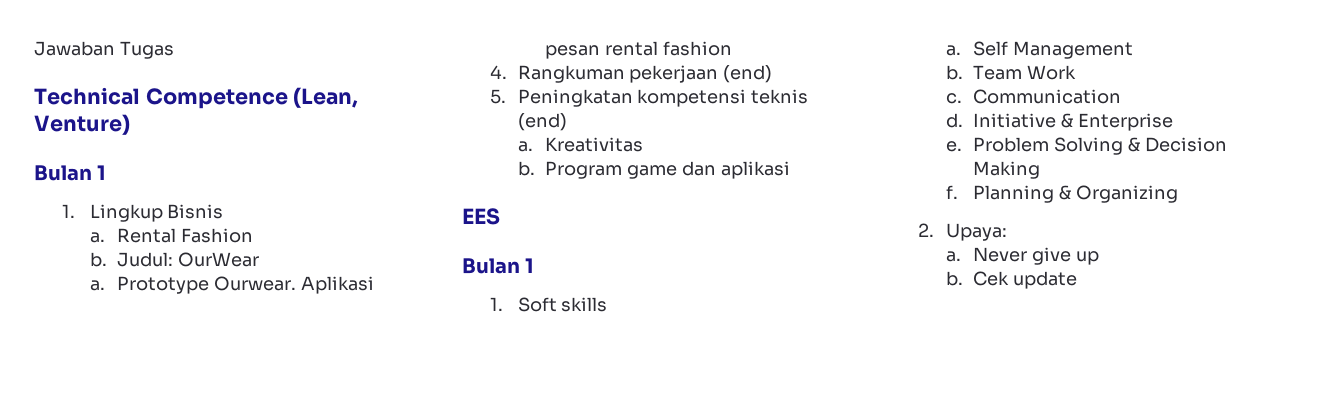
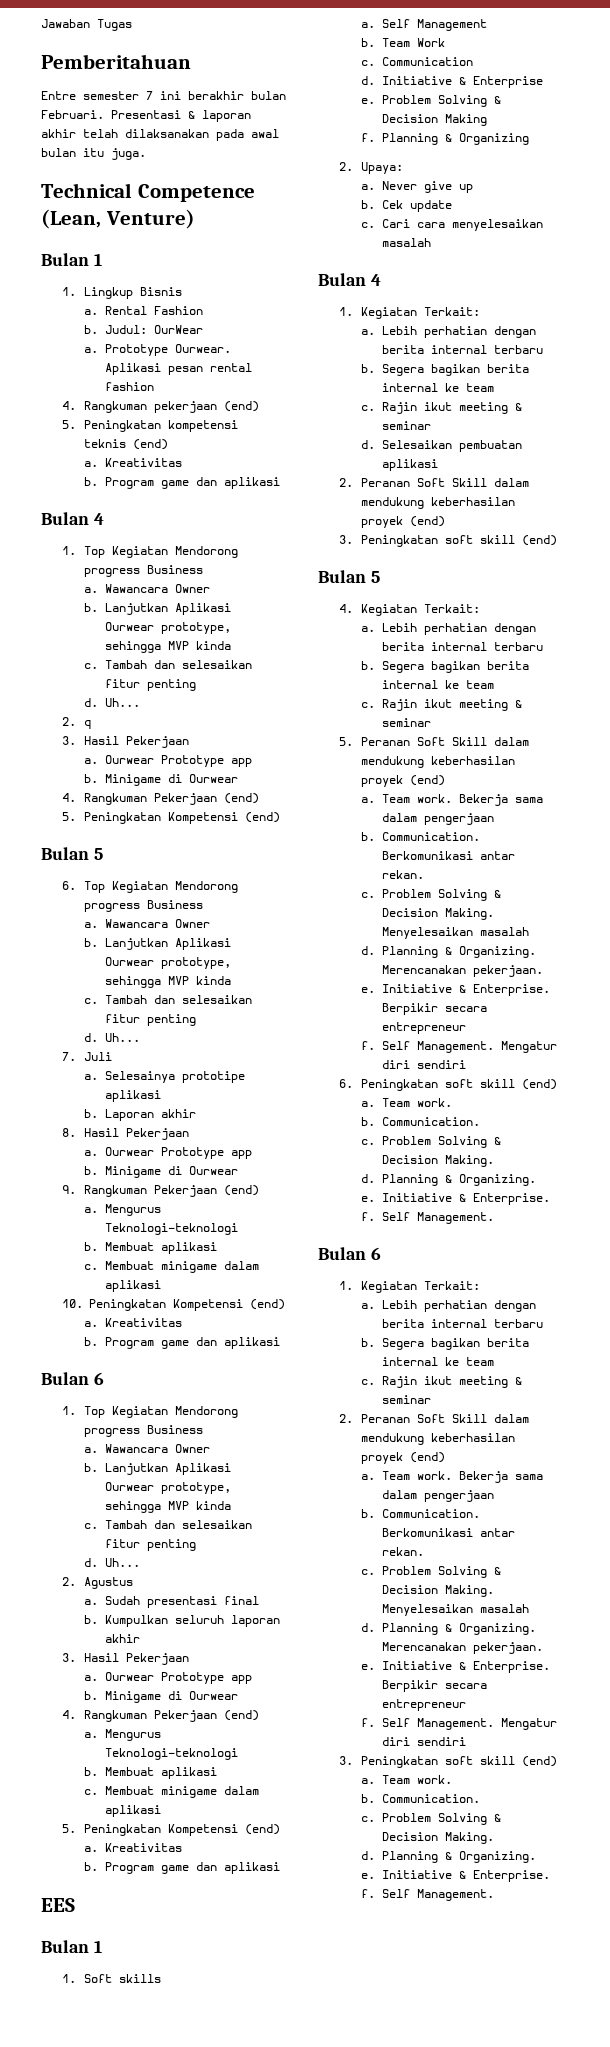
(174, 50) none -> [41,54,191,69] [41,91,286,100] [41,110,251,122] [41,129,279,141] [41,148,146,160] // Pemberitahuan // Entre semester 7 ini berakhir bulan Februari. Presentasi & laporan akhir telah dilaksanakan pada awal bulan itu juga.
(790, 170) none -> [41,512,104,525] [62,546,238,558] [83,565,203,577] [83,584,211,593] [83,603,232,615] [105,622,232,634] [105,641,232,653] [83,660,253,669] [105,679,197,691] [83,698,141,707] [62,717,91,729] [62,736,189,748] [83,755,253,767] [83,774,239,786] [62,793,259,805] [62,812,280,824] [41,847,103,860] [62,881,238,893] [83,900,203,912] [83,919,211,928] [83,938,232,950] [105,957,232,969] [105,976,232,988] [83,995,253,1004] [105,1014,197,1026] [83,1033,141,1042] [62,1052,112,1061] [83,1071,246,1083] [105,1090,162,1102] [83,1109,197,1121] [62,1128,189,1140] [83,1147,253,1159] [83,1166,239,1178] [62,1185,259,1197] [83,1204,162,1216] [105,1223,239,1235] [83,1242,218,1254] [83,1261,260,1273] [105,1280,162,1292] [62,1299,286,1311] [83,1318,183,1327] [83,1337,281,1349] [41,1372,104,1385] [62,1406,238,1418] [83,1425,203,1437] [83,1444,211,1453] [83,1463,232,1475] [105,1482,232,1494] [105,1501,232,1513] [83,1520,253,1529] [105,1539,197,1551] [83,1558,141,1567] [62,1577,133,1589] [83,1596,260,1608] [83,1615,281,1627] [105,1634,141,1643] [62,1653,189,1665] [83,1672,253,1684] [83,1691,239,1703] [62,1710,259,1722] [83,1729,162,1741] [105,1748,239,1760] [83,1767,218,1779] [83,1786,260,1798] [105,1805,162,1817] [62,1824,280,1836] [83,1843,183,1852] [83,1862,281,1874] // Bulan 4 // 1. Top Kegiatan Mendorong progress Business // a. Wawancara Owner // b. Lanjutkan Aplikasi Ourwear prototype, sehingga MVP kinda // c. Tambah dan selesaikan fitur penting // d. Uh... // 2. q // 3. Hasil Pekerjaan // a. Ourwear Prototype app // b. Minigame di Ourwear // 4. Rangkuman Pekerjaan (end) // 5. Peningkatan Kompetensi (end) // Bulan 5 // 6. Top Kegiatan Mendorong progress Business // a. Wawancara Owner // b. Lanjutkan Aplikasi Ourwear prototype, sehingga MVP kinda // c. Tambah dan selesaikan fitur penting // d. Uh... // 7. Juli // a. Selesainya prototipe aplikasi // b. Laporan akhir // 8. Hasil Pekerjaan // a. Ourwear Prototype app // b. Minigame di Ourwear // 9. Rangkuman Pekerjaan (end) // a. Mengurus Teknologi-teknologi // b. Membuat aplikasi // c. Membuat minigame dalam aplikasi // 10. Peningkatan Kompetensi (end) // a. Kreativitas // b. Program game dan aplikasi // Bulan 6 // 1. Top Kegiatan Mendorong progress Business // a. Wawancara Owner // b. Lanjutkan Aplikasi Ourwear prototype, sehingga MVP kinda // c. Tambah dan selesaikan fitur penting // d. Uh... // 2. Agustus // a. Sudah presentasi final // b. Kumpulkan seluruh laporan akhir // 3. Hasil Pekerjaan // a. Ourwear Prototype app // b. Minigame di Ourwear // 4. Rangkuman Pekerjaan (end) // a. Mengurus Teknologi-teknologi // b. Membuat aplikasi // c. Membuat minigame dalam aplikasi // 5. Peningkatan Kompetensi (end) // a. Kreativitas // b. Program game dan aplikasi
(1078, 280) none -> [360,219,544,231] [382,238,432,247] [318,273,381,286] [339,307,480,319] [360,326,537,338] [382,345,544,354] [360,364,530,376] [382,383,495,392] [360,402,523,414] [382,421,432,430] [360,440,523,452] [382,459,439,471] [339,478,529,487] [360,497,515,509] [360,516,445,528] [339,535,557,547] [318,570,380,583] [339,604,480,616] [360,623,537,635] [382,642,544,651] [360,661,530,673] [382,680,495,689] [360,699,523,711] [382,718,432,727] [339,737,529,746] [360,756,515,768] [360,775,445,787] [360,794,544,806] [382,813,495,825] [360,832,481,841] [382,851,516,860] [382,870,425,879] [360,889,502,901] [382,908,495,920] [382,927,530,939] [360,946,537,958] [382,965,544,977] [360,984,551,996] [382,1003,488,1015] [382,1022,467,1034] [360,1041,558,1053] [382,1060,467,1069] [339,1079,557,1091] [360,1098,453,1107] [360,1117,481,1126] [360,1136,502,1148] [382,1155,495,1167] [360,1174,537,1186] [360,1193,551,1205] [360,1212,495,1224] [318,1247,381,1260] [339,1281,480,1293] [360,1300,537,1312] [382,1319,544,1328] [360,1338,530,1350] [382,1357,495,1366] [360,1376,523,1388] [382,1395,432,1404] [339,1414,529,1423] [360,1433,515,1445] [360,1452,445,1464] [360,1471,544,1483] [382,1490,495,1502] [360,1509,481,1518] [382,1528,516,1537] [382,1547,425,1556] [360,1566,502,1578] [382,1585,495,1597] [382,1604,530,1616] [360,1623,537,1635] [382,1642,544,1654] [360,1661,551,1673] [382,1680,488,1692] [382,1699,467,1711] [360,1718,558,1730] [382,1737,467,1746] [339,1756,557,1768] [360,1775,453,1784] [360,1794,481,1803] [360,1813,502,1825] [382,1832,495,1844] [360,1851,537,1863] [360,1870,551,1882] [360,1889,495,1901] // c. Cari cara menyelesaikan masalah // Bulan 4 // 1. Kegiatan Terkait: // a. Lebih perhatian dengan berita internal terbaru // b. Segera bagikan berita internal ke team // c. Rajin ikut meeting & seminar // d. Selesaikan pembuatan aplikasi // 2. Peranan Soft Skill dalam mendukung keberhasilan proyek (end) // 3. Peningkatan soft skill (end) // Bulan 5 // 4. Kegiatan Terkait: // a. Lebih perhatian dengan berita internal terbaru // b. Segera bagikan berita internal ke team // c. Rajin ikut meeting & seminar // 5. Peranan Soft Skill dalam mendukung keberhasilan proyek (end) // a. Team work. Bekerja sama dalam pengerjaan // b. Communication. Berkomunikasi antar rekan. // c. Problem Solving & Decision Making. Menyelesaikan masalah // d. Planning & Organizing. Merencanakan pekerjaan. // e. Initiative & Enterprise. Berpikir secara entrepreneur // f. Self Management. Mengatur diri sendiri // 6. Peningkatan soft skill (end) // a. Team work. // b. Communication. // c. Problem Solving & Decision Making. // d. Planning & Organizing. // e. Initiative & Enterprise. // f. Self Management. // Bulan 6 // 1. Kegiatan Terkait: // a. Lebih perhatian dengan berita internal terbaru // b. Segera bagikan berita internal ke team // c. Rajin ikut meeting & seminar // 2. Peranan Soft Skill dalam mendukung keberhasilan proyek (end) // a. Team work. Bekerja sama dalam pengerjaan // b. Communication. Berkomunikasi antar rekan. // c. Problem Solving & Decision Making. Menyelesaikan masalah // d. Planning & Organizing. Merencanakan pekerjaan. // e. Initiative & Enterprise. Berpikir secara entrepreneur // f. Self Management. Mengatur diri sendiri // 3. Peningkatan soft skill (end) // a. Team work. // b. Communication. // c. Problem Solving & Decision Making. // d. Planning & Organizing. // e. Initiative & Enterprise. // f. Self Management.

